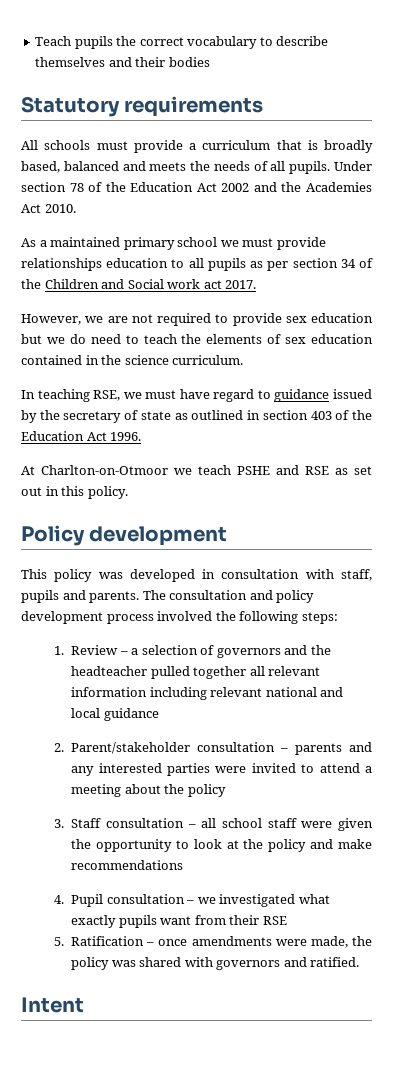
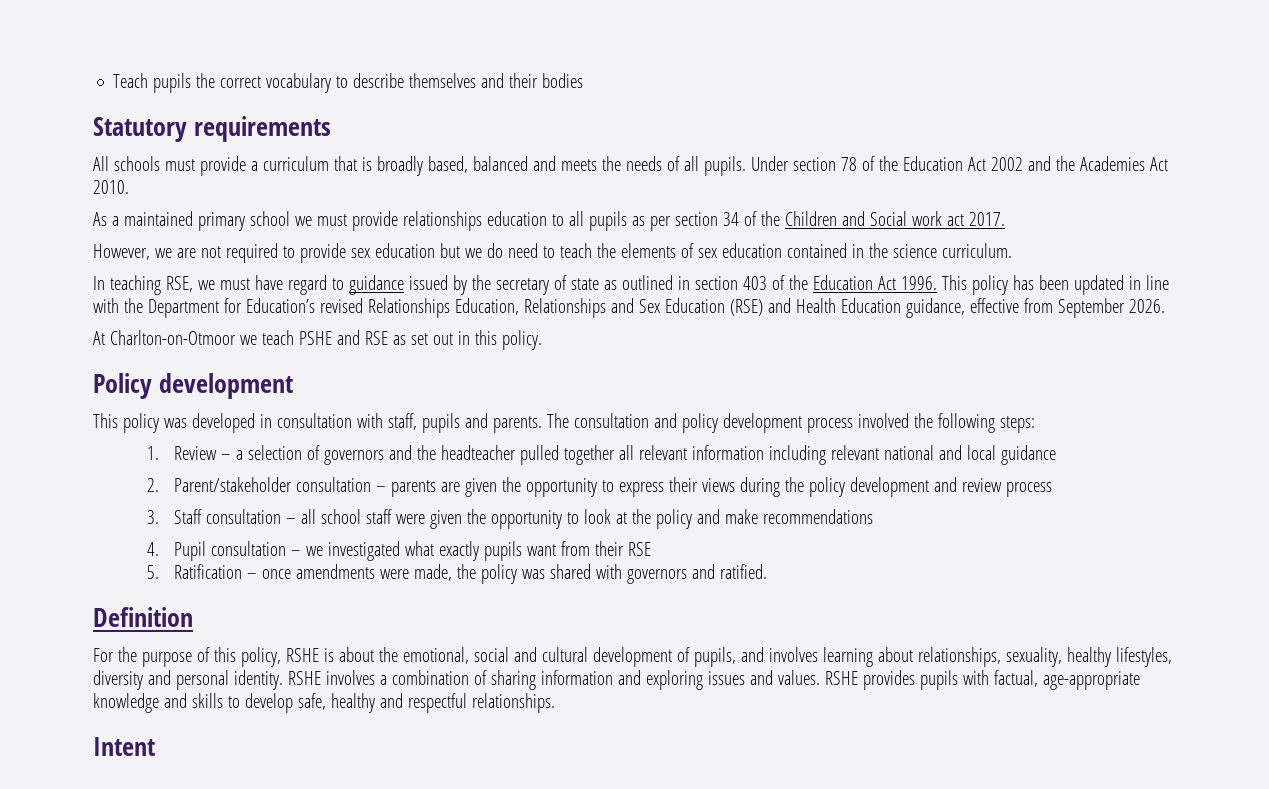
(142, 436) none -> [941,275,1169,295] [93,298,1165,318] This policy has been updated in line with the Department for Education’s revised Relationships Education, Relationships and Sex Education (RSE) and Health Education guidance, effective from September 2026.
[348,742,372,752] [71,763,372,776] [71,784,226,797] and any interested parties were invited to attend a meeting about the policy -> [441,477,1053,497] are given the opportunity to express their views during the policy development and review process
(360, 962) none -> [93,607,193,627] [93,647,1172,667] [93,670,1140,690] [93,693,555,713] // Definition // For the purpose of this policy, RSHE is about the emotional, social and cultural development of pupils, and involves learning about relationships, sexuality, healthy lifestyles, diversity and personal identity. RSHE involves a combination of sharing information and exploring issues and values. RSHE provides pupils with factual, age-appropriate knowledge and skills to develop safe, healthy and respectful relationships.

